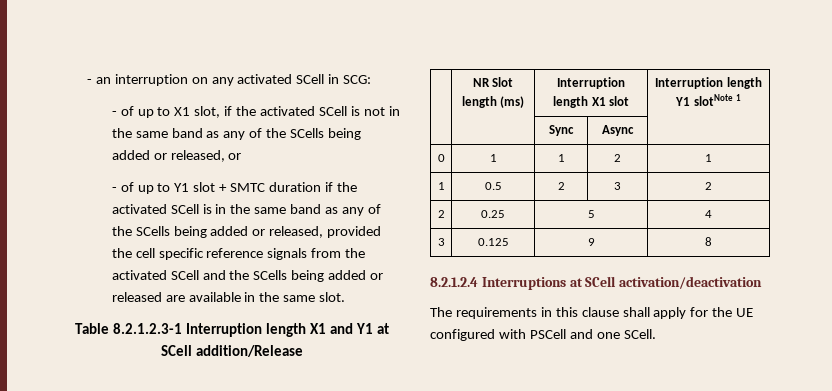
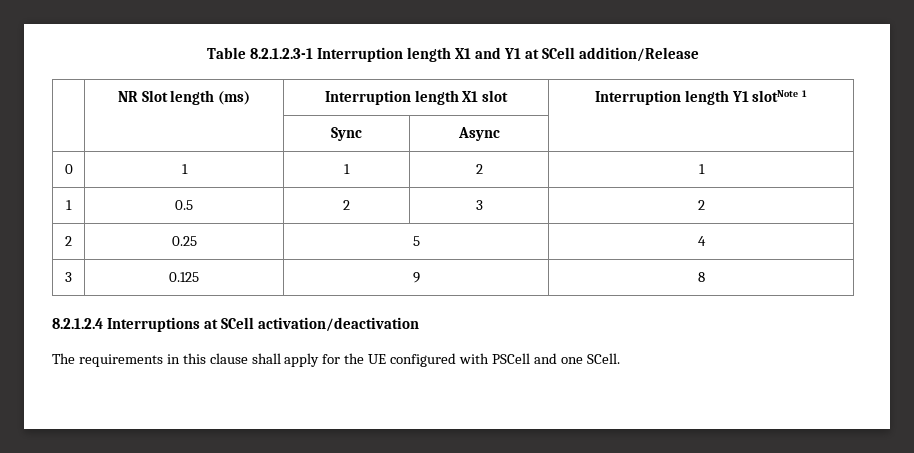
[86,74,372,86] [111,106,400,118] [111,128,362,140] [111,150,242,162] [111,182,357,194] [111,204,381,216] [111,226,382,238] [111,248,366,260] [111,270,384,282] [111,292,346,302] - an interruption on any activated SCell in SCG: // - of up to X1 slot, if the activated SCell is not in the same band as any of the SCells being added or released, or // - of up to Y1 slot + SMTC duration if the activated SCell is in the same band as any of the SCells being added or released, provided the cell specific reference signals from the activated SCell and the SCells being added or released are available in the same slot. // -> (207, 53) none

